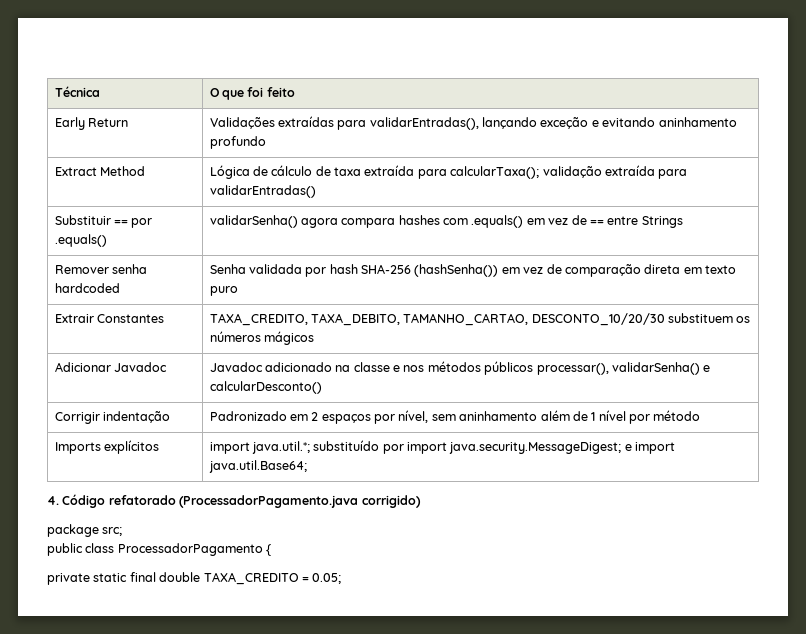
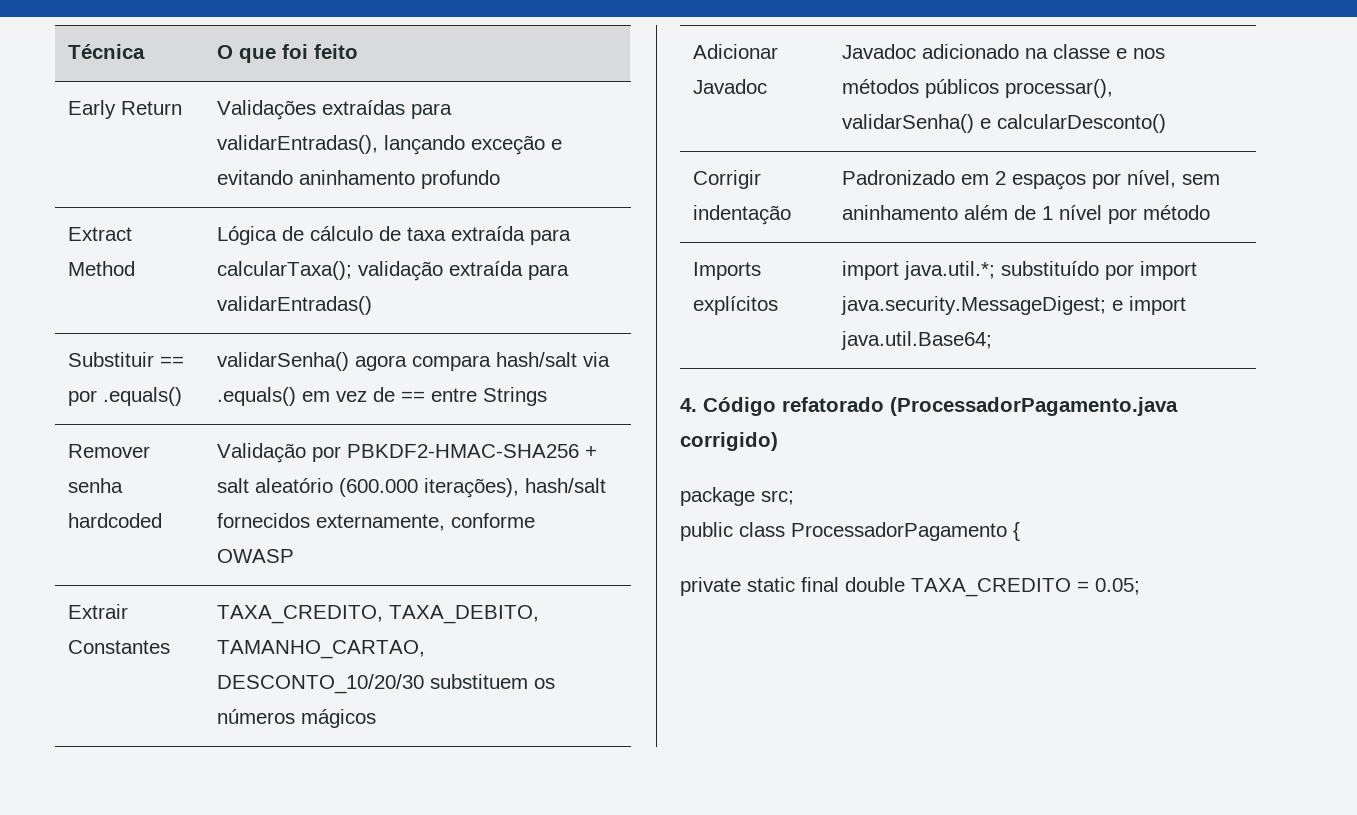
[398,215,469,225] hashes com -> [496,352,611,367] hash/salt via
[209,264,737,277] [209,286,238,296] Senha validada por hash SHA-256 (hashSenha()) em vez de comparação direta em texto puro -> [217,443,598,463] [217,478,607,498] [217,513,536,531] [217,549,295,563] Validação por PBKDF2-HMAC-SHA256 + salt aleatório (600.000 iterações), hash/salt fornecidos externamente, conforme OWASP

